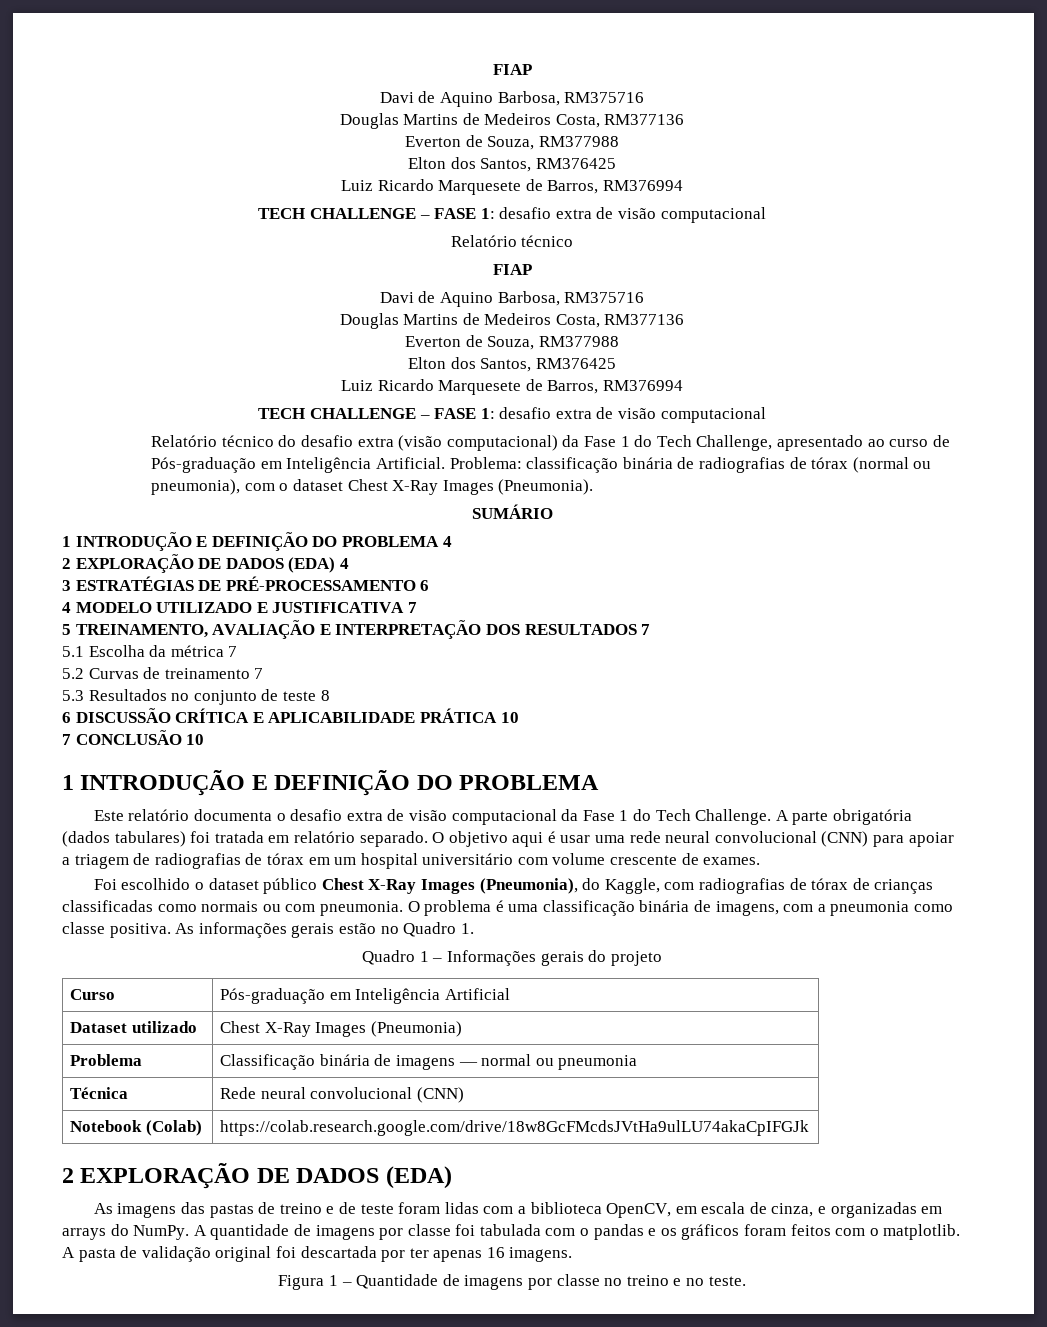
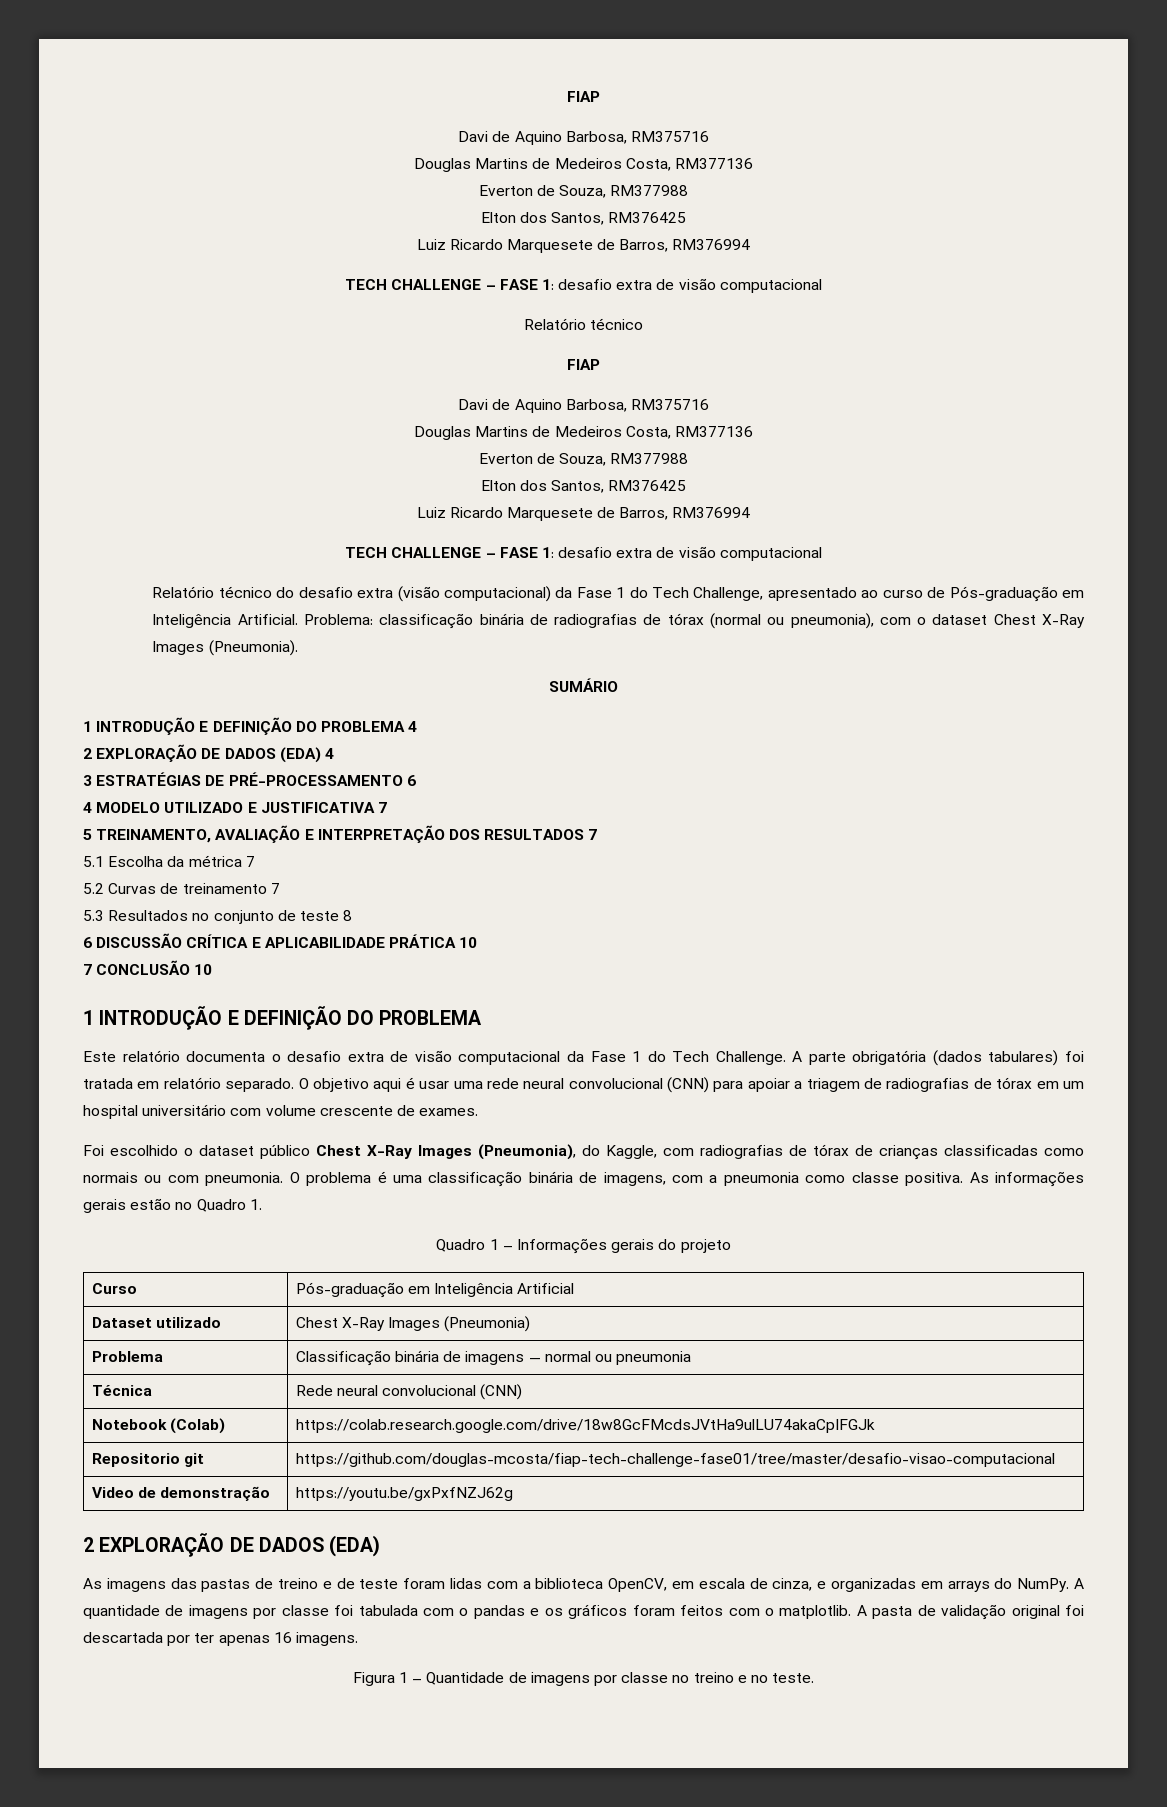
(810, 1128) none -> [91,1453,204,1467] [295,1453,1055,1467] [91,1486,271,1501] [295,1487,513,1501] // Repositorio git | https://github.com/douglas-mcosta/fiap-tech-challenge-fase01/tree/master/desafio-visao-computacional // Video de demonstração | https://youtu.be/gxPxfNZJ62g

